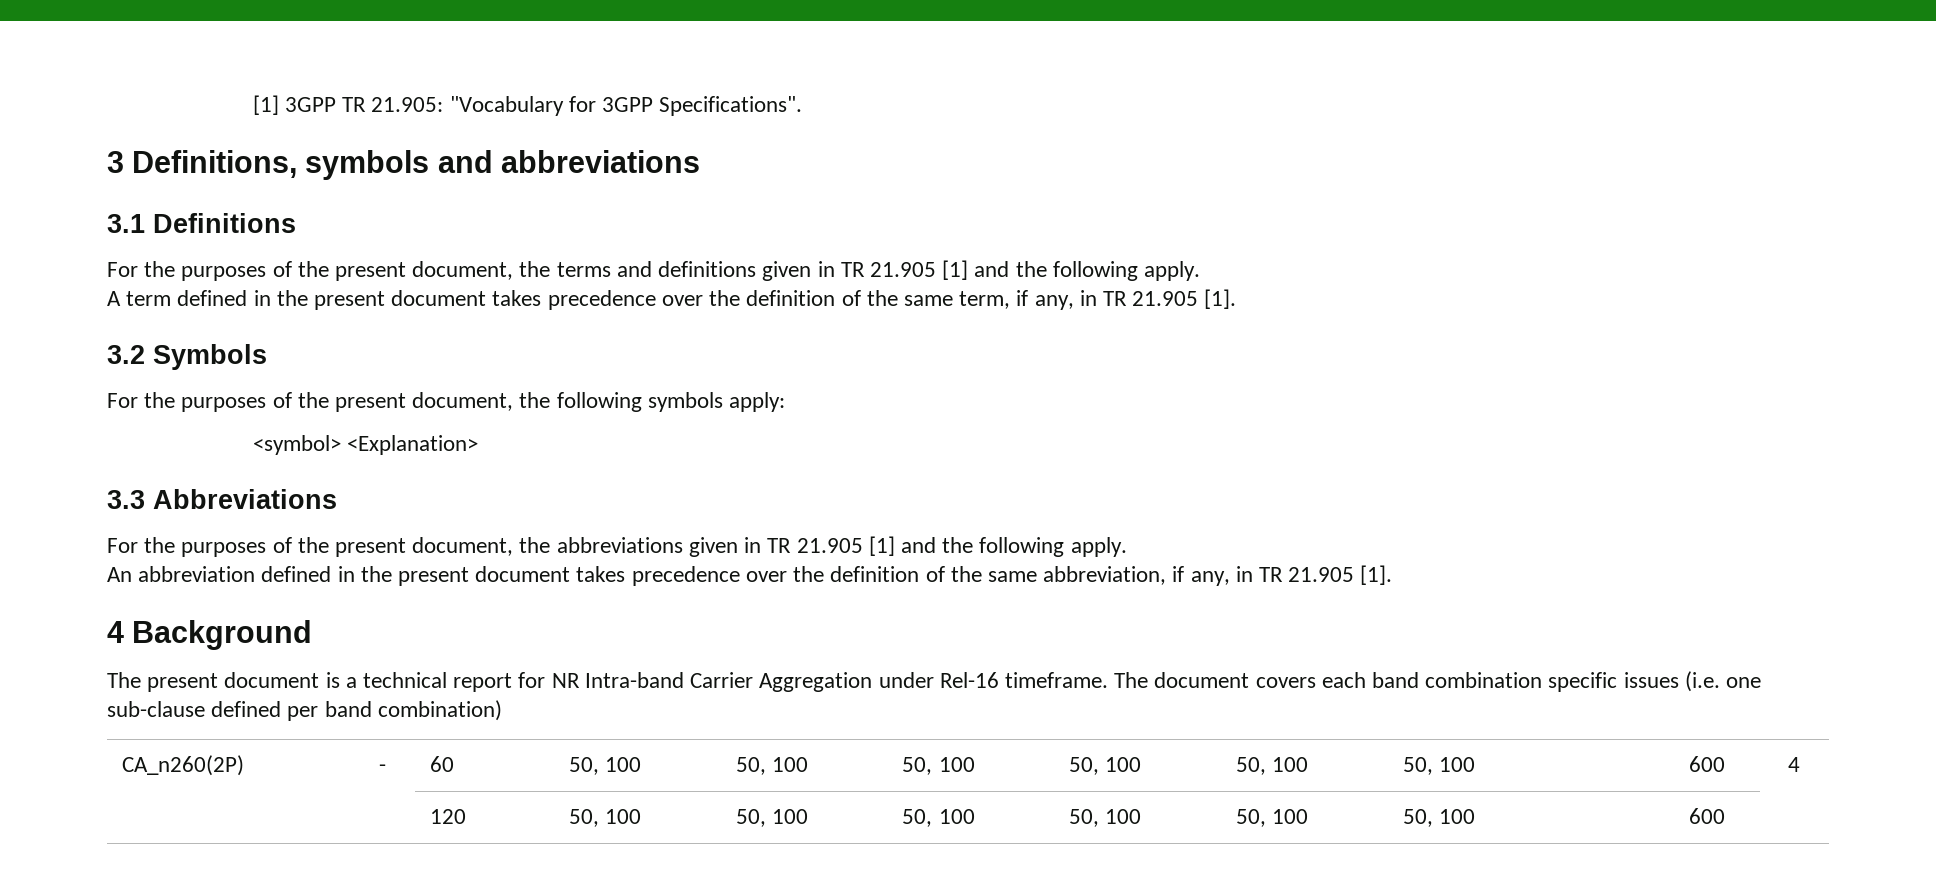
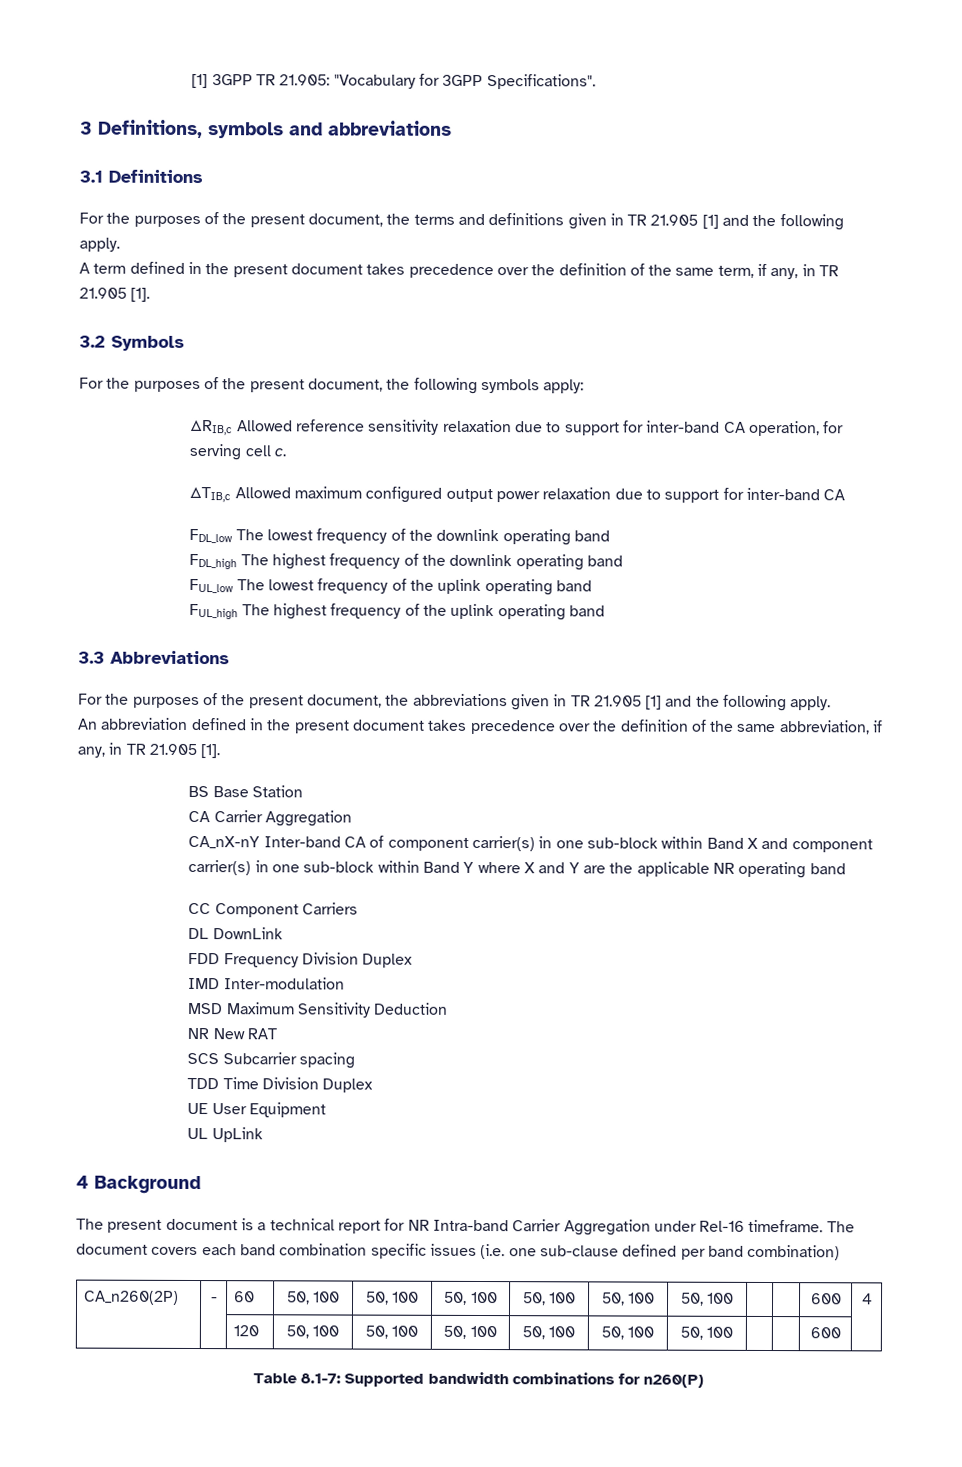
[252,435,478,455] <symbol> <Explanation> -> [190,419,845,437] [189,443,287,461] [189,486,846,503] [189,528,610,546] [189,553,623,571] [189,578,592,596] [189,603,605,621] ΔRIB,c Allowed reference sensitivity relaxation due to support for inter-band CA operation, for serving cell c. // ΔTIB,c Allowed maximum configured output power relaxation due to support for inter-band CA // FDL_low The lowest frequency of the downlink operating band // FDL_high The highest frequency of the downlink operating band // FUL_low The lowest frequency of the uplink operating band // FUL_high The highest frequency of the uplink operating band
(1393, 575) none -> [188,785,304,798] [188,810,353,827] [188,835,873,853] [188,859,846,879] [188,902,359,918] [188,927,283,940] [188,952,414,968] [188,977,345,990] [188,1002,449,1018] [187,1027,278,1040] [187,1052,356,1069] [187,1077,374,1093] [187,1102,327,1118] [187,1127,263,1143] // BS Base Station // CA Carrier Aggregation // CA_nX-nY Inter-band CA of component carrier(s) in one sub-block within Band X and component carrier(s) in one sub-block within Band Y where X and Y are the applicable NR operating band // CC Component Carriers // DL DownLink // FDD Frequency Division Duplex // IMD Inter-modulation // MSD Maximum Sensitivity Deduction // NR New RAT // SCS Subcarrier spacing // TDD Time Division Duplex // UE User Equipment // UL UpLink
(1725, 816) none -> [252,1371,705,1388] // Table 8.1-7: Supported bandwidth combinations for n260(P)

